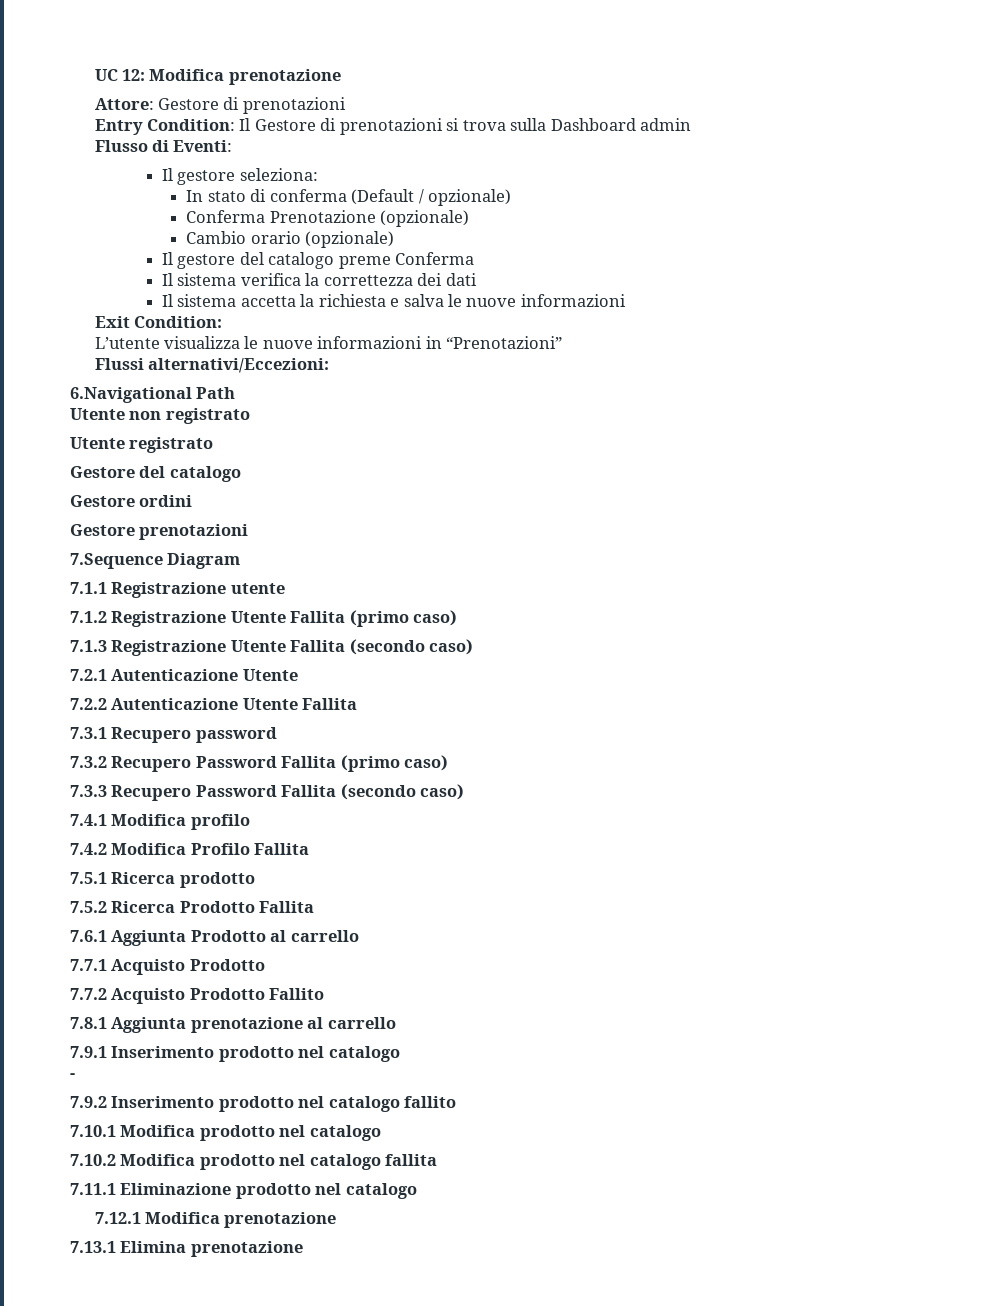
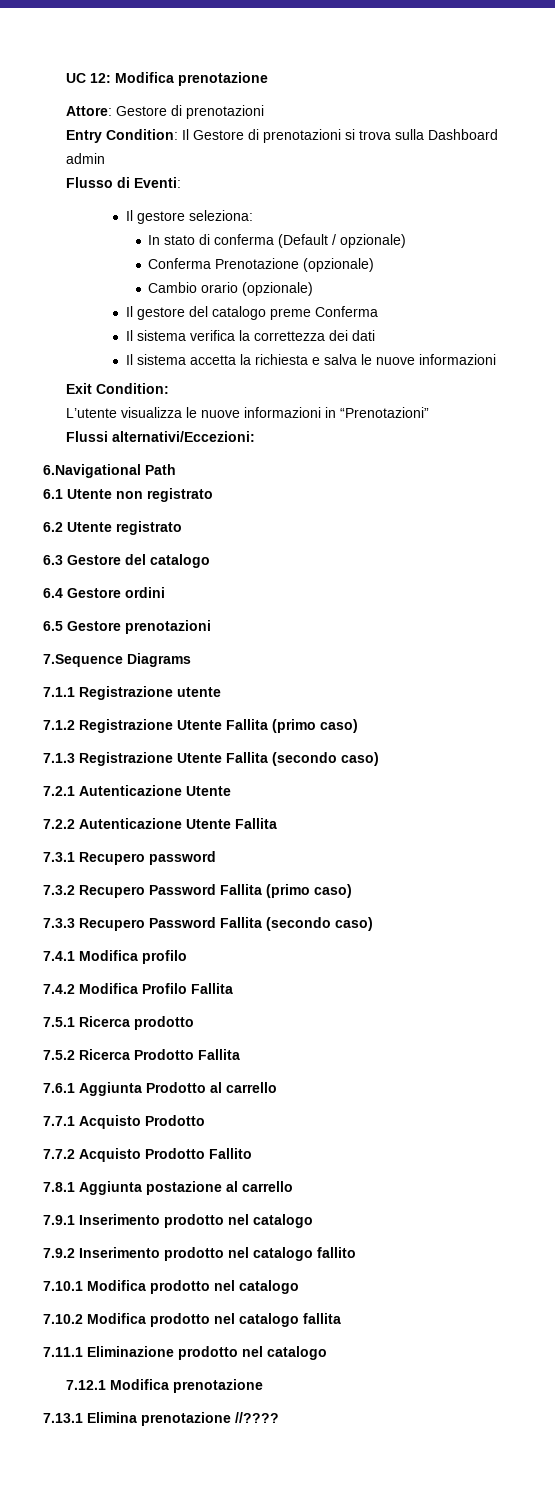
(236, 393) none -> [43,489,63,499] 6.1
(250, 416) none -> [43,522,63,532] 6.2
(214, 445) none -> [43,555,63,565] 6.3
(241, 474) none -> [43,588,63,598] 6.4
(193, 501) none -> [43,621,63,631] 6.5
[167,553,241,569] Diagram -> [127,653,191,667] Diagrams
[190,1017,303,1033] prenotazione -> [146,1181,222,1195] postazione
[70,1073,75,1079] // - -> (313, 1221) none
(303, 1249) none -> [235,1412,279,1423] //????

